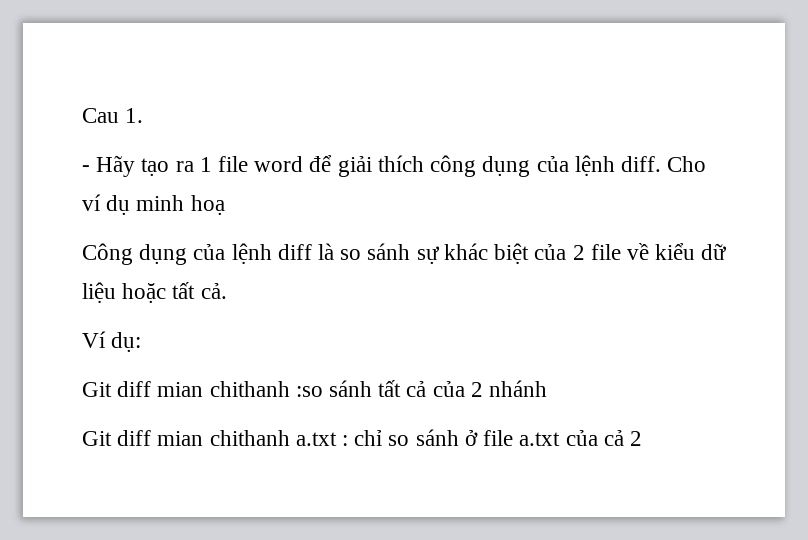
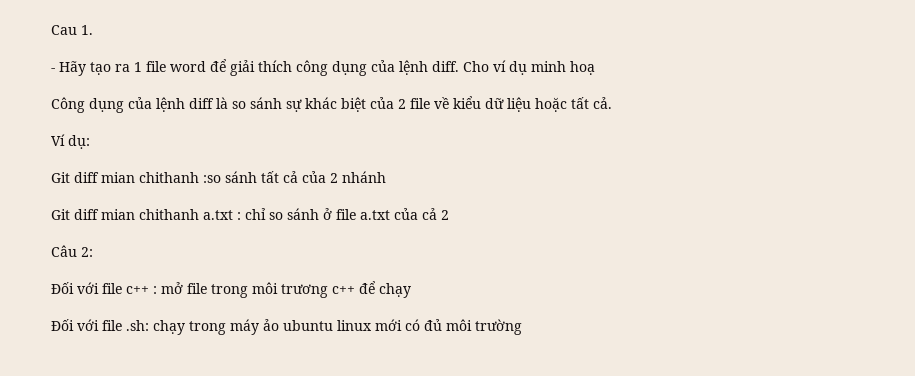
(642, 438) none -> [51,245,93,257] [51,281,411,298] [51,319,522,335] // Câu 2: // Đối với file c++ : mở file trong môi trương c++ để chạy // Đối với file .sh: chạy trong máy ảo ubuntu linux mới có đủ môi trường

